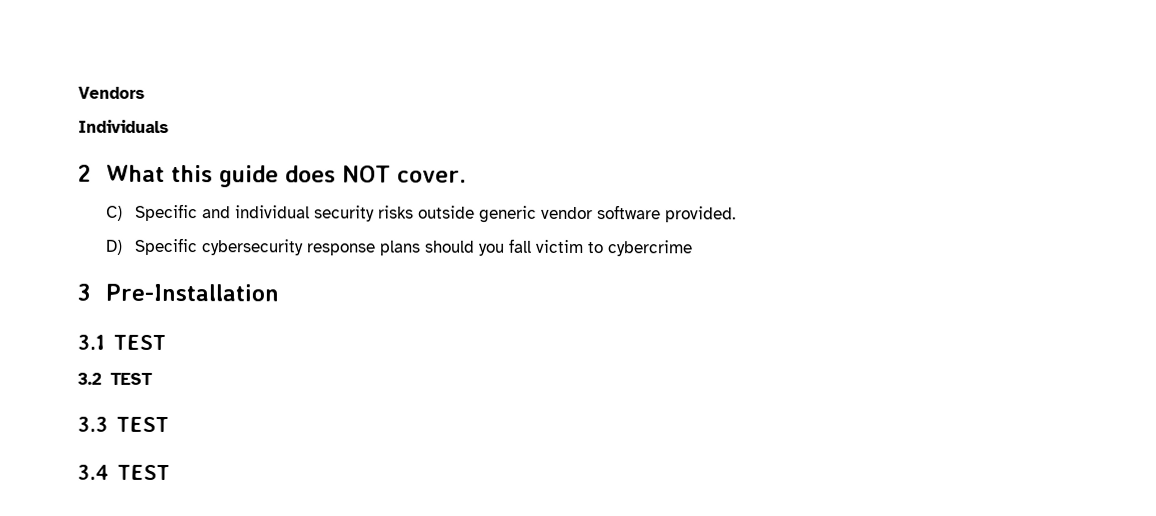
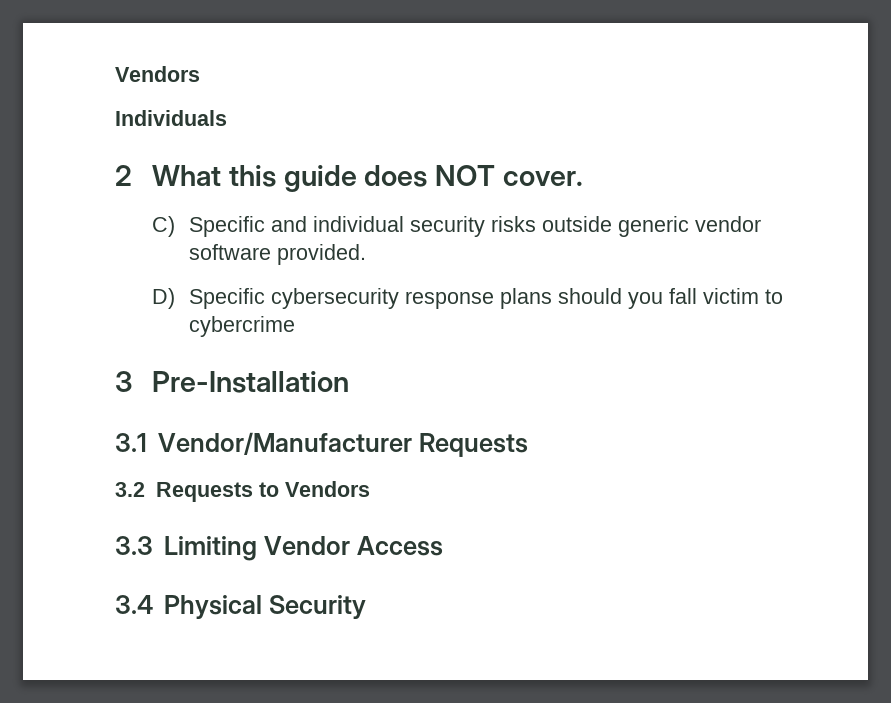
[112,334,166,350] TEST -> [157,432,528,457] Vendor/Manufacturer Requests
[109,372,153,385] [77,416,169,433] TEST // 3.3 TEST -> [155,481,370,502] [115,536,443,561] Requests to Vendors // 3.3 Limiting Vendor Access
[116,464,170,481] TEST -> [163,595,366,619] Physical Security

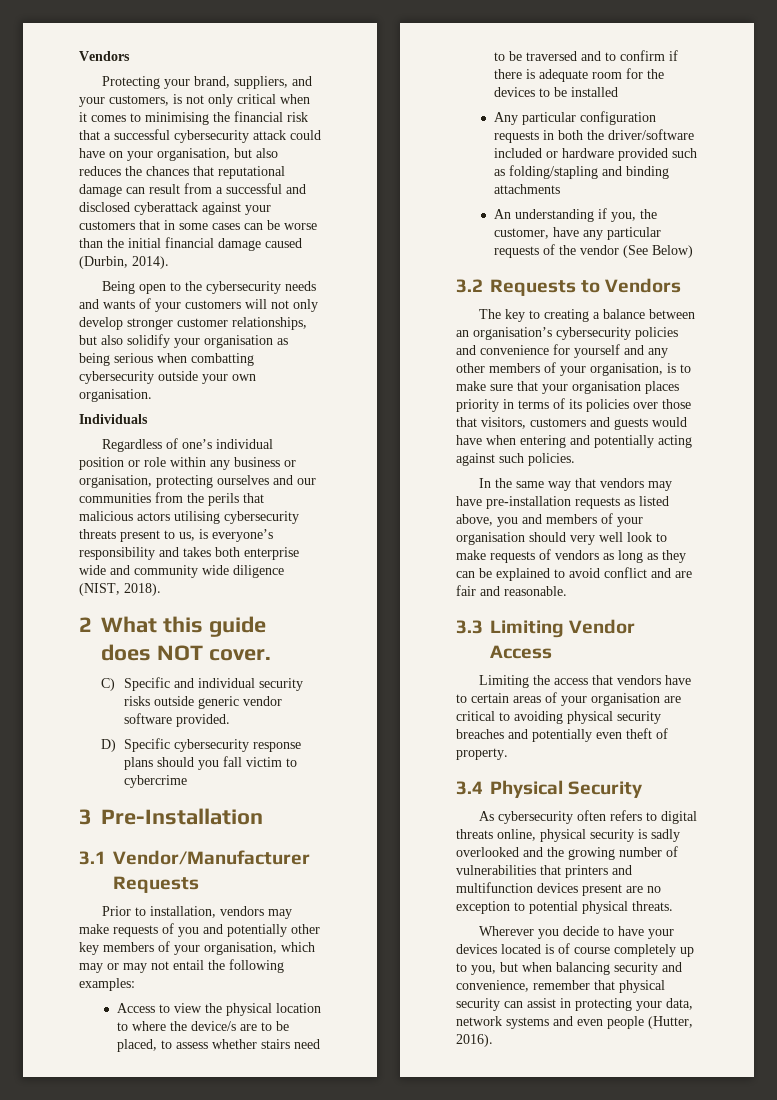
[115,66,200,82] [115,110,227,126] Vendors // Individuals -> [79,51,130,61] [102,76,313,89] [79,94,310,107] [79,111,308,125] [79,129,321,143] [79,148,278,161] [79,166,285,179] [79,183,306,197] [79,202,271,215] [79,220,317,230] [79,237,302,251] [79,256,169,269] [102,281,317,294] [79,298,318,312] [79,317,307,330] [79,334,288,348] [79,353,254,366] [79,371,256,384] [79,389,152,402] [79,414,148,424] [102,438,274,452] [79,457,296,470] [79,475,316,488] [79,492,264,506] [79,511,299,524] [79,529,273,542] [79,547,299,560] [79,565,284,578] [79,583,161,596] Vendors // Protecting your brand, suppliers, and your customers, is not only critical when it comes to minimising the financial risk that a successful cybersecurity attack could have on your organisation, but also reduces the chances that reputational damage can result from a successful and disclosed cyberattack against your customers that in some cases can be worse than the initial financial damage caused (Durbin, 2014). // Being open to the cybersecurity needs and wants of your customers will not only develop stronger customer relationships, but also solidify your organisation as being serious when combatting cybersecurity outside your own organisation. // Individuals // Regardless of one’s individual position or role within any business or organisation, protecting ourselves and our communities from the perils that malicious actors utilising cybersecurity threats present to us, is everyone’s responsibility and takes both enterprise wide and community wide diligence (NIST, 2018).
[115,481,370,502] [115,536,443,561] [115,595,366,619] 3.2 Requests to Vendors // 3.3 Limiting Vendor Access // 3.4 Physical Security -> [102,906,293,919] [79,923,320,937] [79,941,315,955] [79,959,284,973] [79,978,135,991] [116,1003,321,1016] [116,1021,289,1031] [116,1039,320,1052] [493,50,678,61] [493,68,664,82] [493,87,618,97] [493,111,656,125] [493,129,694,143] [493,148,697,161] [493,165,669,179] [493,184,560,194] [493,208,657,222] [493,227,661,240] [493,244,693,258] [456,278,682,296] [479,309,696,322] [456,327,678,340] [456,344,668,358] [456,362,691,376] [456,381,679,394] [456,398,691,412] [456,417,687,430] [456,435,692,448] [456,453,575,466] [479,478,673,491] [456,496,669,509] [456,513,643,527] [456,532,667,545] [456,549,686,563] [456,567,692,581] [456,585,567,596] [456,619,636,638] [490,645,552,659] [479,675,692,688] [456,692,681,706] [456,711,661,724] [456,728,668,742] [456,748,508,760] [456,780,643,798] [479,810,698,824] [456,829,680,842] [456,846,678,860] [456,865,632,878] [456,882,661,896] [456,901,673,914] [479,926,675,939] [456,943,694,957] [456,962,682,975] [456,980,665,993] [456,998,693,1011] [456,1016,693,1029] [456,1034,493,1047] Prior to installation, vendors may make requests of you and potentially other key members of your organisation, which may or may not entail the following examples: // Access to view the physical location to where the device/s are to be placed, to assess whether stairs need to be traversed and to confirm if there is adequate room for the devices to be installed // Any particular configuration requests in both the driver/software included or hardware provided such as folding/stapling and binding attachments // An understanding if you, the customer, have any particular requests of the vendor (See Below) // 3.2 Requests to Vendors // The key to creating a balance between an organisation’s cybersecurity policies and convenience for yourself and any other members of your organisation, is to make sure that your organisation places priority in terms of its policies over those that visitors, customers and guests would have when entering and potentially acting against such policies. // In the same way that vendors may have pre-installation requests as listed above, you and members of your organisation should very well look to make requests of vendors as long as they can be explained to avoid conflict and are fair and reasonable. // 3.3 Limiting Vendor Access // Limiting the access that vendors have to certain areas of your organisation are critical to avoiding physical security breaches and potentially even theft of property. // 3.4 Physical Security // As cybersecurity often refers to digital threats online, physical security is sadly overlooked and the growing number of vulnerabilities that printers and multifunction devices present are no exception to potential physical threats. // Wherever you decide to have your devices located is of course completely up to you, but when balancing security and convenience, remember that physical security can assist in protecting your data, network systems and even people (Hutter, 2016).

